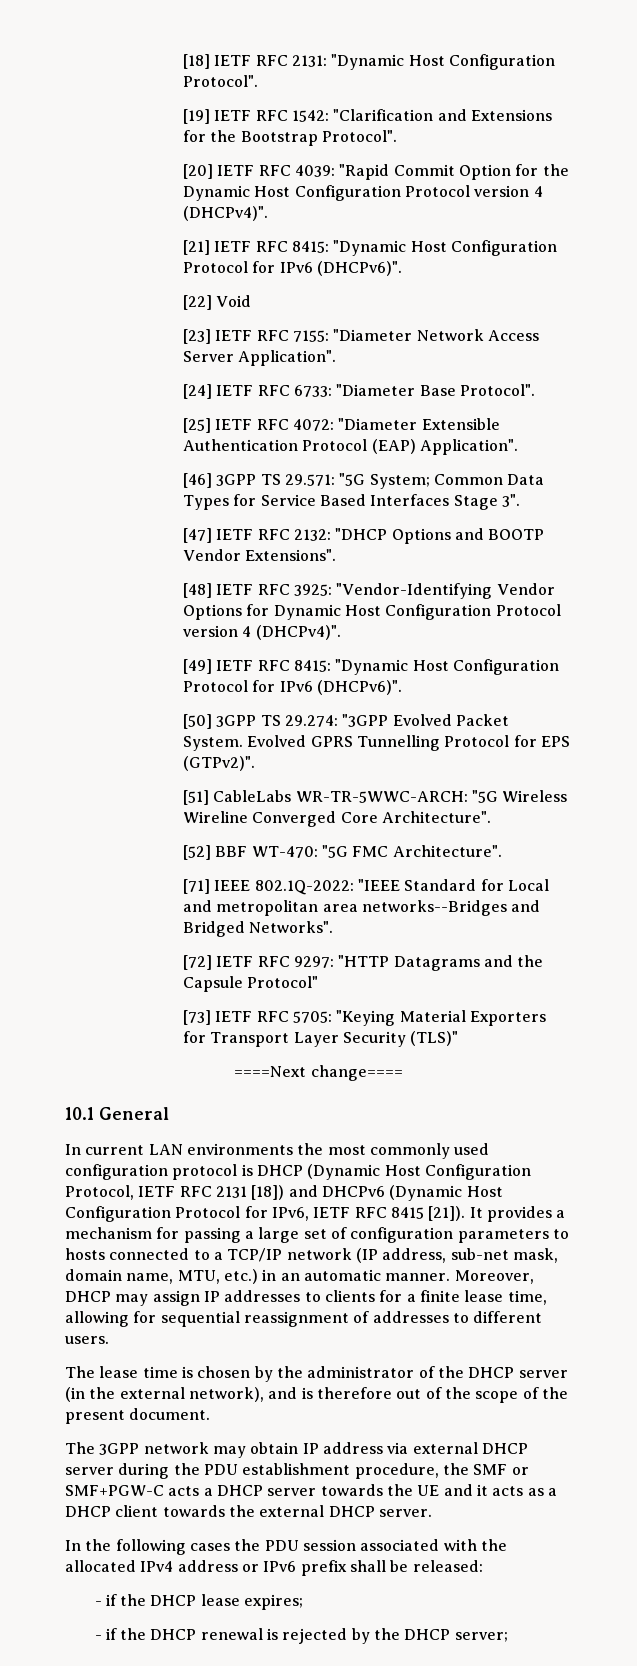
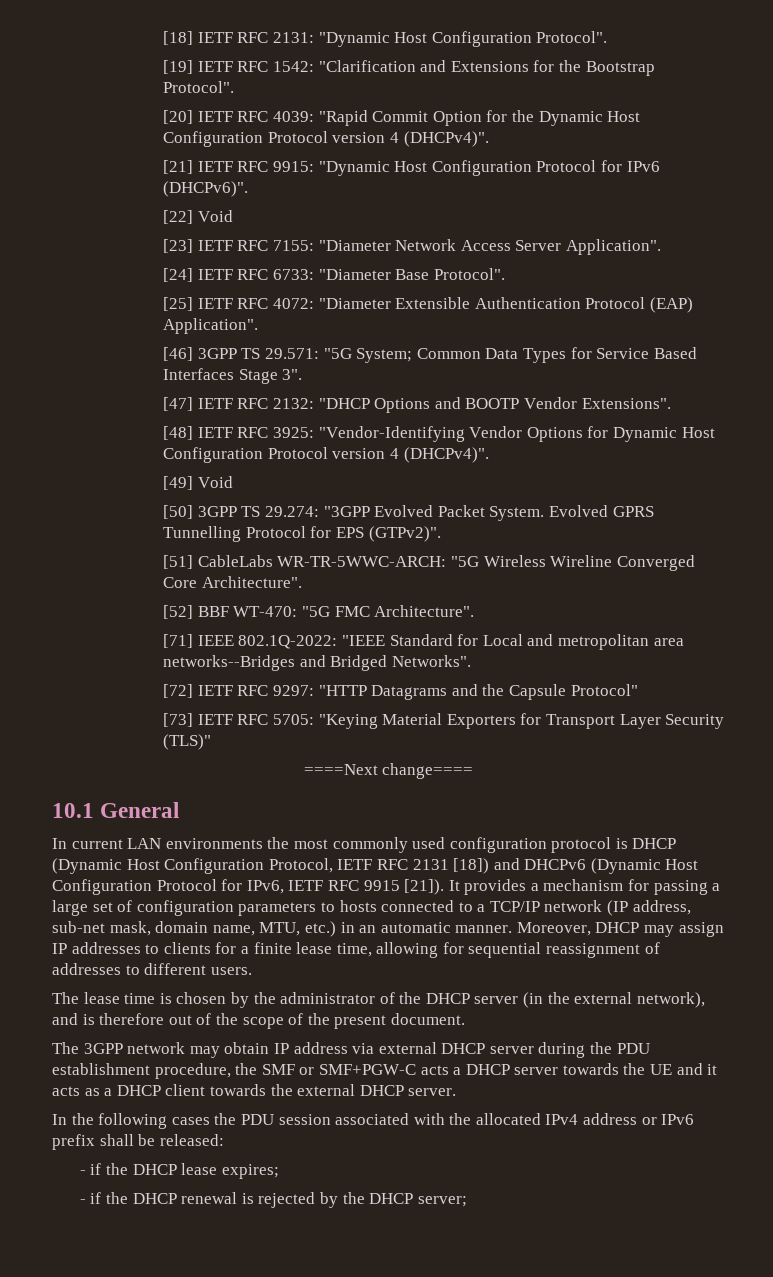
[292,241,330,253] 8415: -> [273,161,315,172] 9915:
[216,659,560,675] [183,680,403,695] IETF RFC 8415: "Dynamic Host Configuration Protocol for IPv6 (DHCPv6)". -> [197,476,233,488] Void
[390,1207,424,1219] 8415 -> [363,880,400,891] 9915

